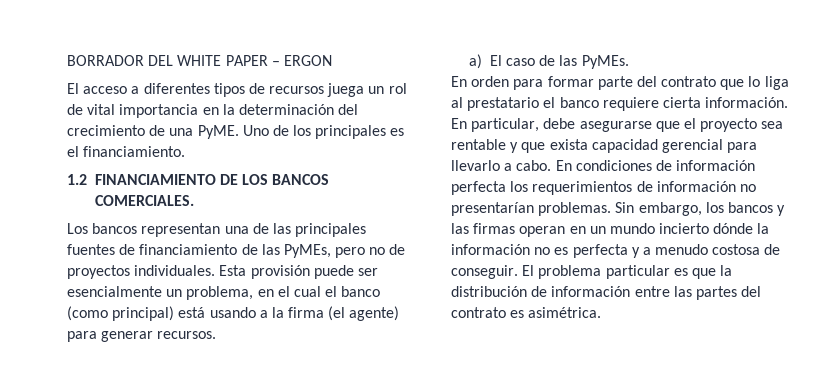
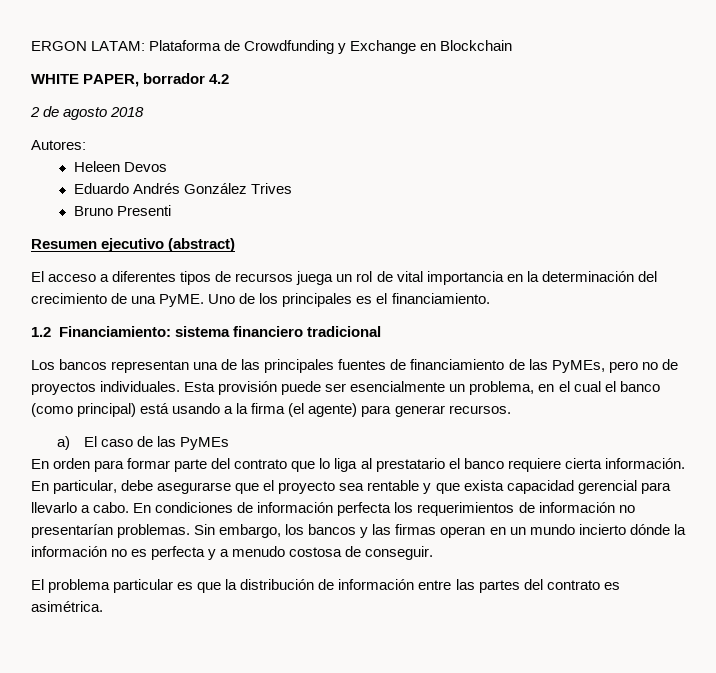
[67,55,332,66] BORRADOR DEL WHITE PAPER – ERGON -> [31,40,513,54] [31,73,230,87] [30,106,145,120] [31,140,86,150] [73,161,167,172] [73,183,293,194] [73,205,171,216] [31,238,236,252] ERGON LATAM: Plataforma de Crowdfunding y Exchange en Blockchain // WHITE PAPER, borrador 4.2 // 2 de agosto 2018 // Autores: // Heleen Devos // Eduardo Andrés González Trives // Bruno Presenti // Resumen ejecutivo (abstract)
[94,174,330,185] [94,195,194,206] FINANCIAMIENTO DE LOS BANCOS COMERCIALES. -> [58,326,381,337] Financiamiento: sistema financiero tradicional
[581,55,629,69] PyMEs. -> [179,437,229,450] PyMEs
(518, 272) none -> (434, 553) //

